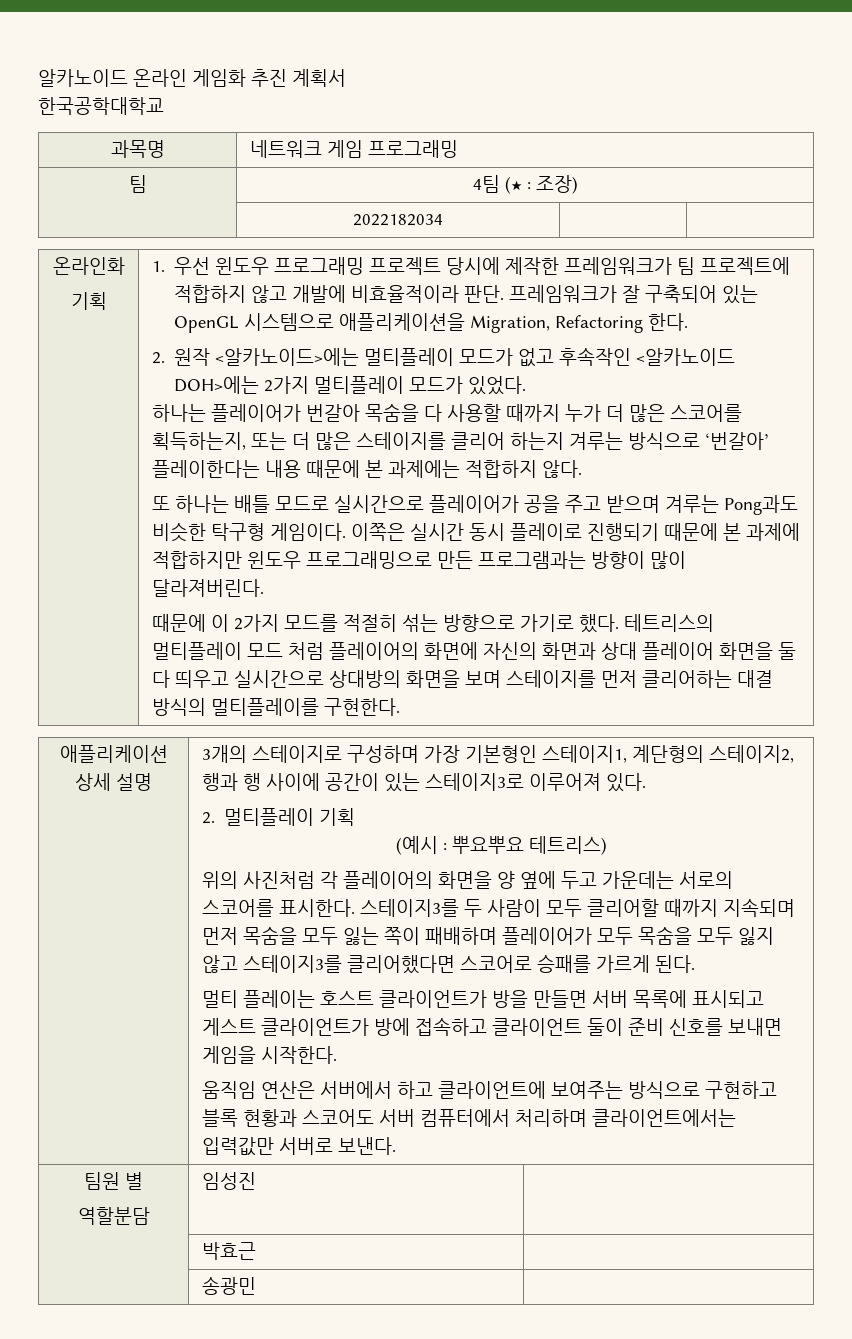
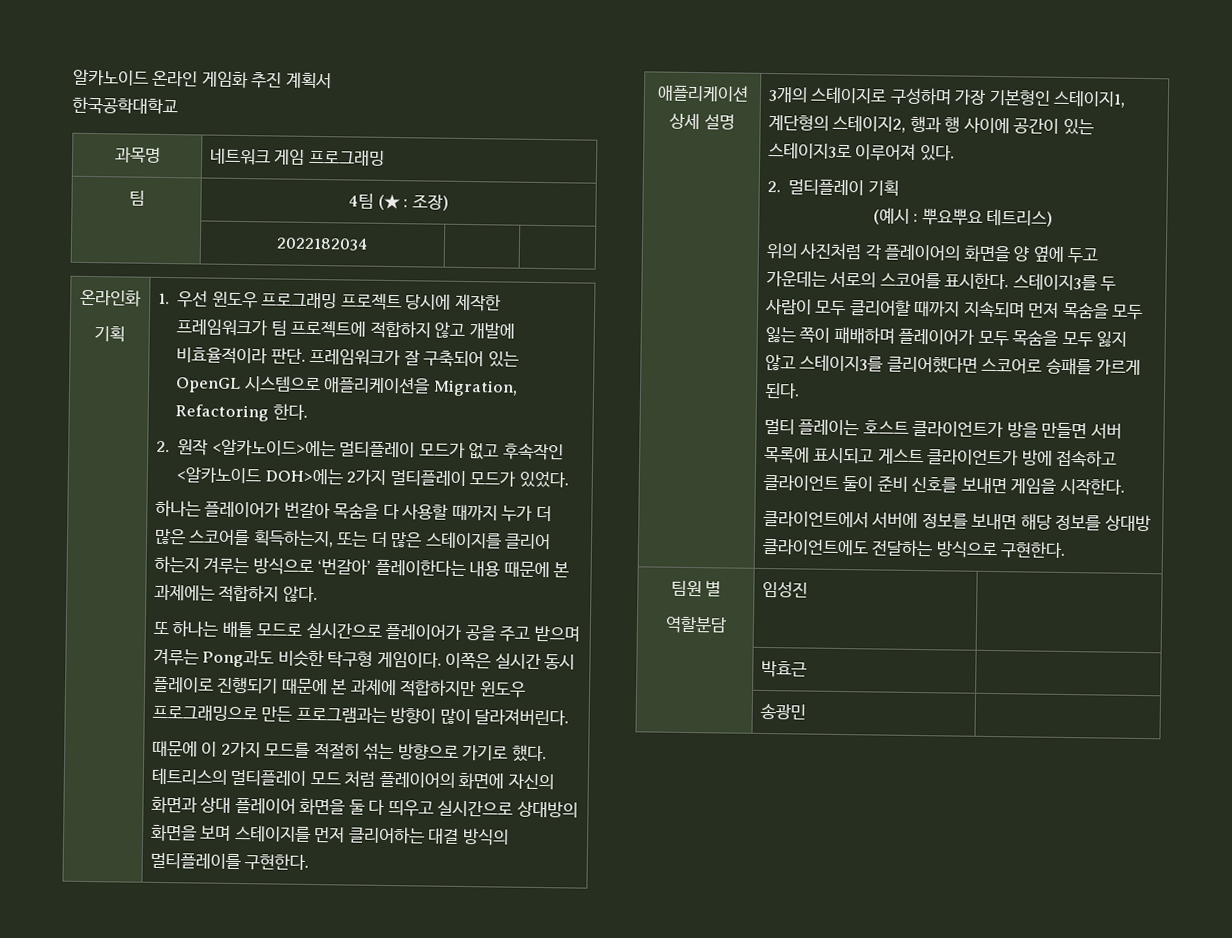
[201,1081,777,1099] [201,1109,736,1127] [201,1137,396,1156] 움직임 연산은 서버에서 하고 클라이언트에 보여주는 방식으로 구현하고 블록 현황과 스코어도 서버 컴퓨터에서 처리하며 클라이언트에서는 입력값만 서버로 보낸다. -> [763,510,1151,532] [762,538,1067,559] 클라이언트에서 서버에 정보를 보내면 해당 정보를 상대방 클라이언트에도 전달하는 방식으로 구현한다.

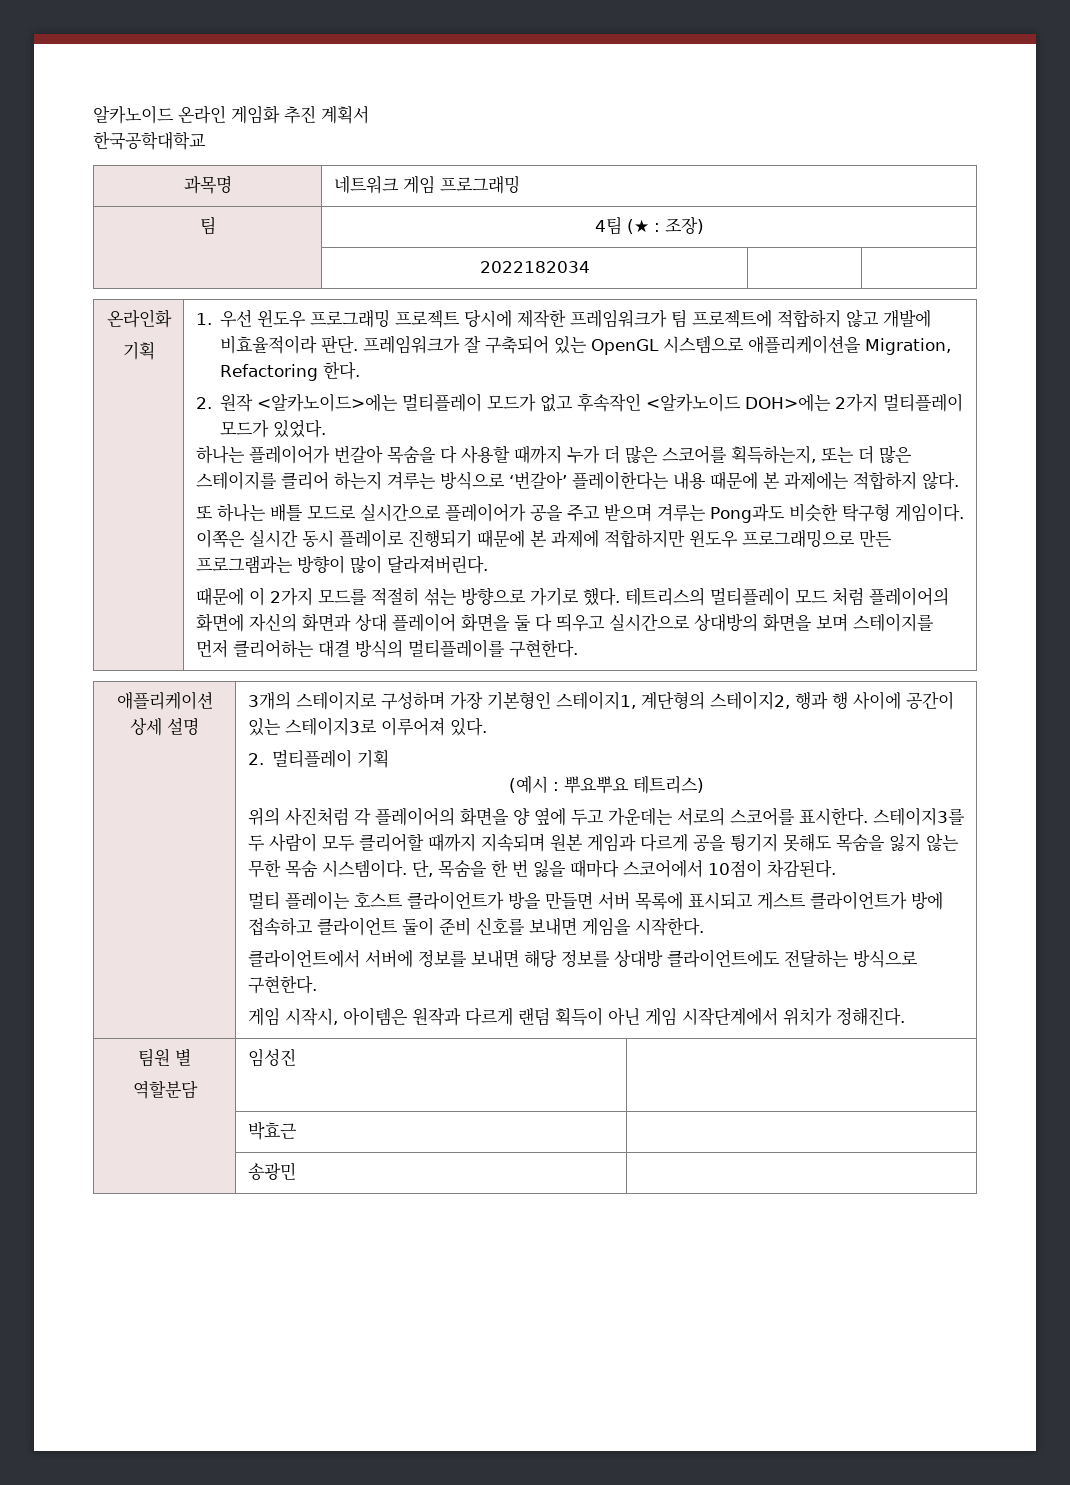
[1028,302,1144,320] [765,326,1128,348] [765,353,1142,375] [764,382,801,399] 먼저 목숨을 모두 잃는 쪽이 패배하며 플레이어가 모두 목숨을 모두 잃지 않고 스테이지3를 클리어했다면 스코어로 승패를 가르게 된다. -> [549,833,959,852] [247,859,836,878] 원본 게임과 다르게 공을 튕기지 못해도 목숨을 잃지 않는 무한 목숨 시스템이다. 단, 목숨을 한 번 잃을 때마다 스코어에서 10점이 차감된다.
(1067, 549) none -> [247,1007,905,1026] // 게임 시작시, 아이템은 원작과 다르게 랜덤 획득이 아닌 게임 시작단계에서 위치가 정해진다.

